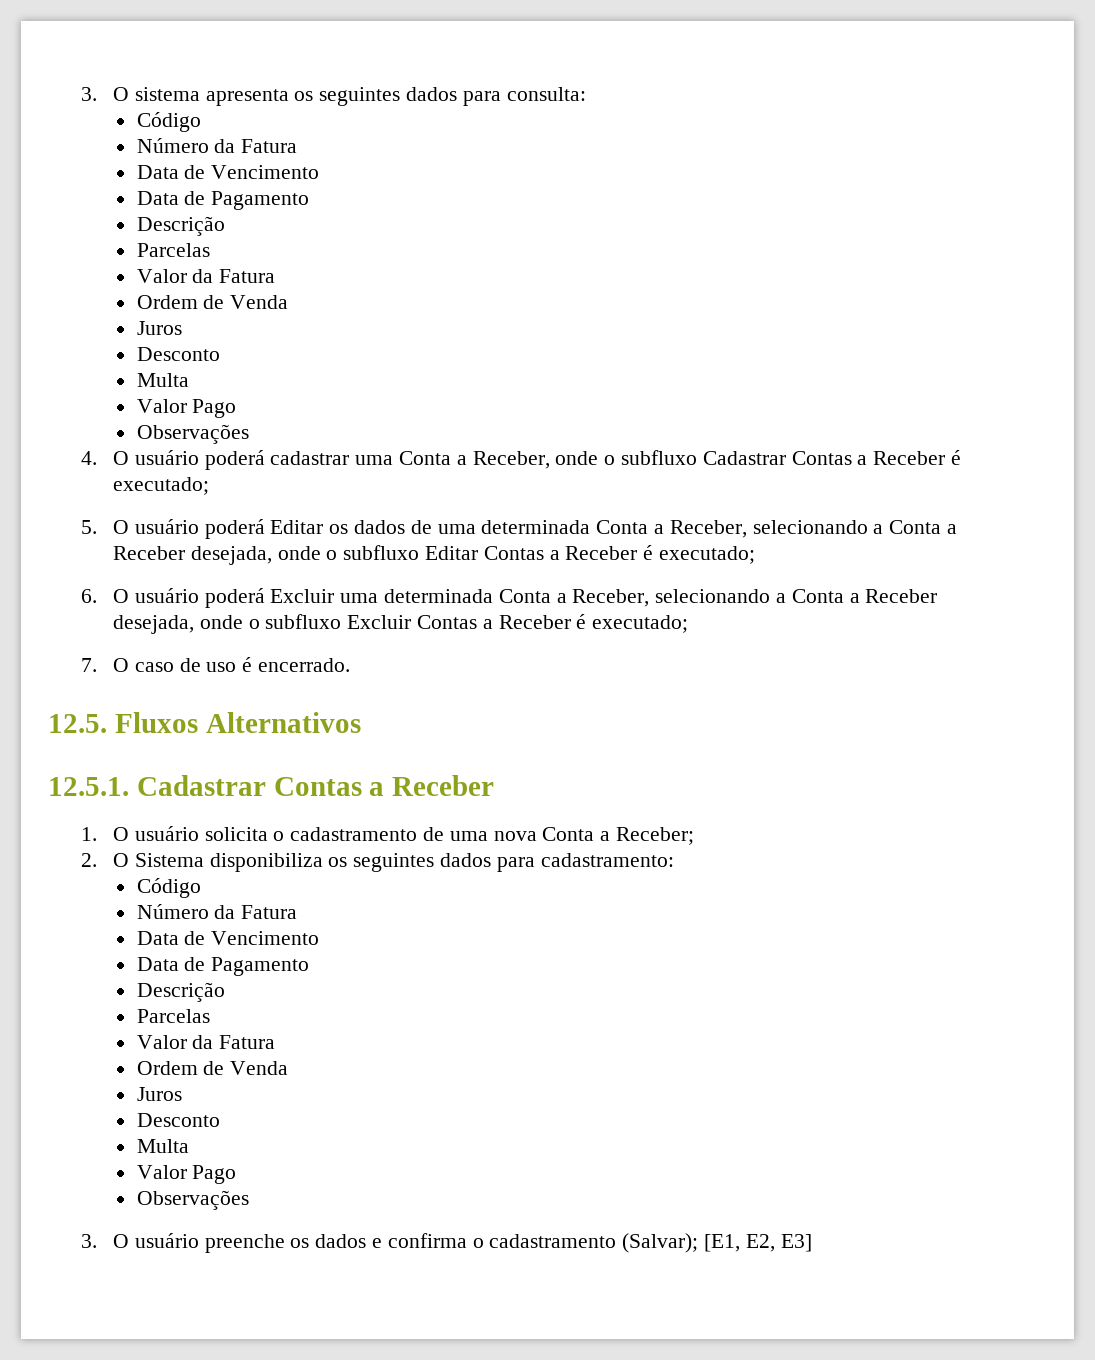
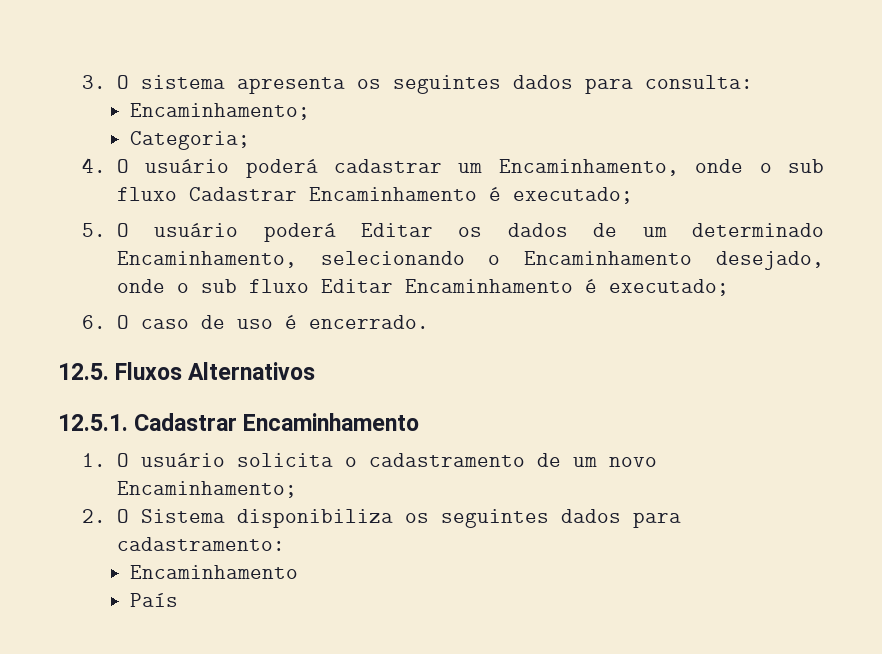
[136,112,201,132] [136,138,298,153] [136,165,320,179] [136,191,310,210] [136,216,225,236] [136,243,210,257] [136,269,276,283] [136,295,289,309] [136,321,182,335] [136,347,220,361] [136,373,189,387] [136,399,237,418] [136,424,249,444] Código // Número da Fatura // Data de Vencimento // Data de Pagamento // Descrição // Parcelas // Valor da Fatura // Ordem de Venda // Juros // Desconto // Multa // Valor Pago // Observações -> [130,103,311,120] [130,131,251,150] Encaminhamento; // Categoria;
[355,450,946,469] uma Conta a Receber, onde o subfluxo Cadastrar Contas a Receber -> [458,159,824,176] [116,187,477,201] um Encaminhamento, onde o sub fluxo Cadastrar Encaminhamento
[437,520,958,538] [112,545,756,565] [80,588,938,608] [112,614,689,634] [80,658,97,672] uma determinada Conta a Receber, selecionando a Conta a Receber desejada, onde o subfluxo Editar Contas a Receber é executado; // 6. O usuário poderá Excluir uma determinada Conta a Receber, selecionando a Conta a Receber desejada, onde o subfluxo Excluir Contas a Receber é executado; // 7. -> [642,223,824,237] [116,251,824,270] [116,279,729,296] [82,315,107,329] um determinado Encaminhamento, selecionando o Encaminhamento desejado, onde o sub fluxo Editar Encaminhamento é executado; // 6.
[273,775,495,796] Contas a Receber -> [243,413,420,431] Encaminhamento
[449,827,695,845] uma nova Conta a Receber; -> [572,457,657,467] [116,481,297,498] um novo Encaminhamento;
[136,878,201,898] [136,904,298,919] [136,931,320,945] [136,957,310,976] [136,982,225,1002] [136,1009,210,1023] [136,1035,276,1049] [136,1061,289,1075] [136,1087,182,1101] [136,1113,220,1127] [136,1139,189,1153] [136,1165,237,1184] [136,1190,249,1210] [80,1233,812,1253] Código // Número da Fatura // Data de Vencimento // Data de Pagamento // Descrição // Parcelas // Valor da Fatura // Ordem de Venda // Juros // Desconto // Multa // Valor Pago // Observações // 3. O usuário preenche os dados e confirma o cadastramento (Salvar); [E1, E2, E3] -> [130,565,299,579] [130,593,179,607] Encaminhamento // País

